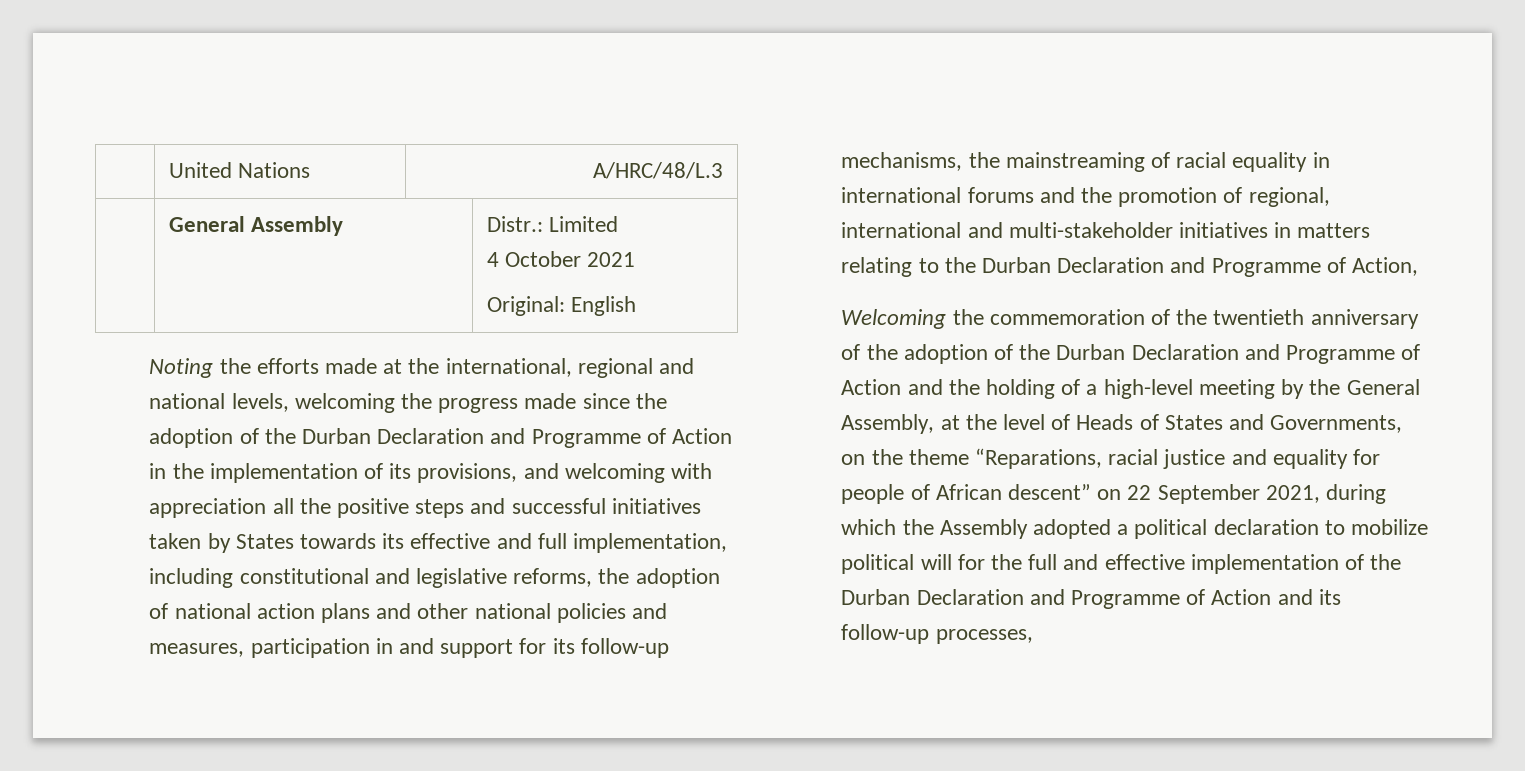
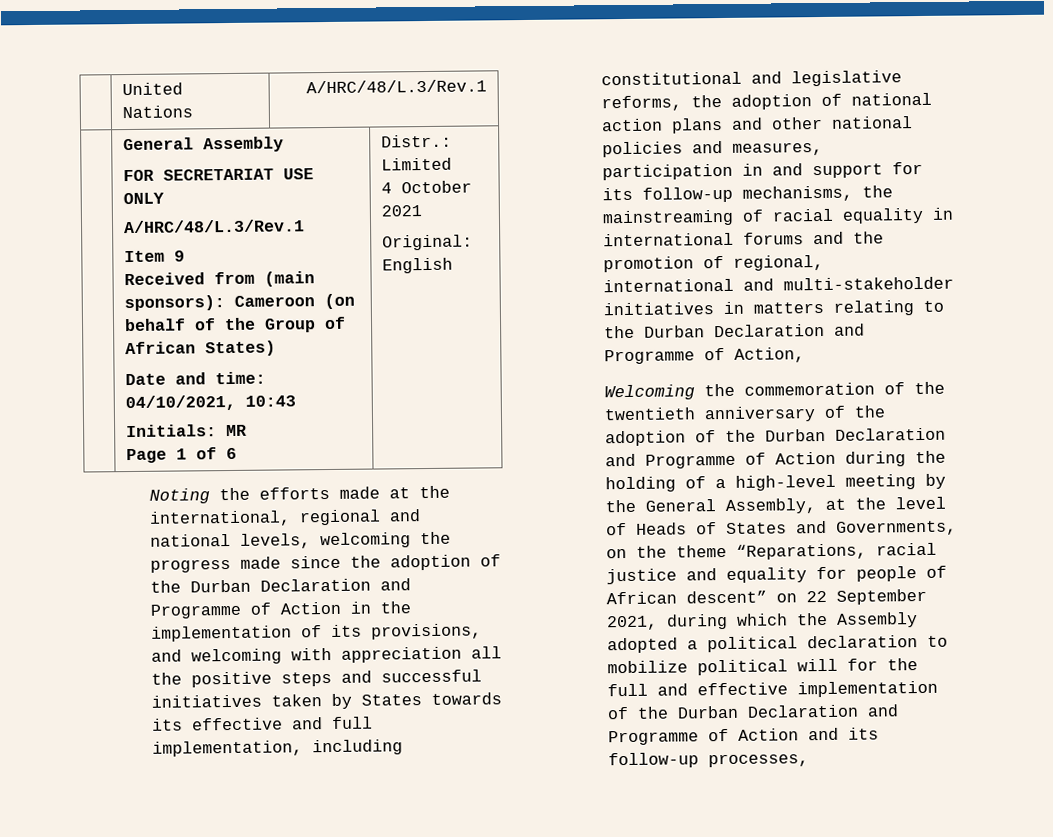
[593,162,724,179] A/HRC/48/L.3 -> [306,79,488,94] A/HRC/48/L.3/Rev.1
(343, 226) none -> [122,168,314,182] [122,192,164,205] [122,219,305,234] [123,250,185,263] [123,271,315,287] [123,293,355,312] [123,316,346,333] [124,340,276,357] [124,371,266,386] [124,394,296,412] [125,424,247,438] [125,447,237,464] // FOR SECRETARIAT USE ONLY // A/HRC/48/L.3/Rev.1 // Item 9 // Received from (main sponsors): Cameroon (on behalf of the Group of African States) // Date and time: 04/10/2021, 10:43 // Initials: MR // Page 1 of 6
[907,379,943,395] and -> [844,451,906,467] during

